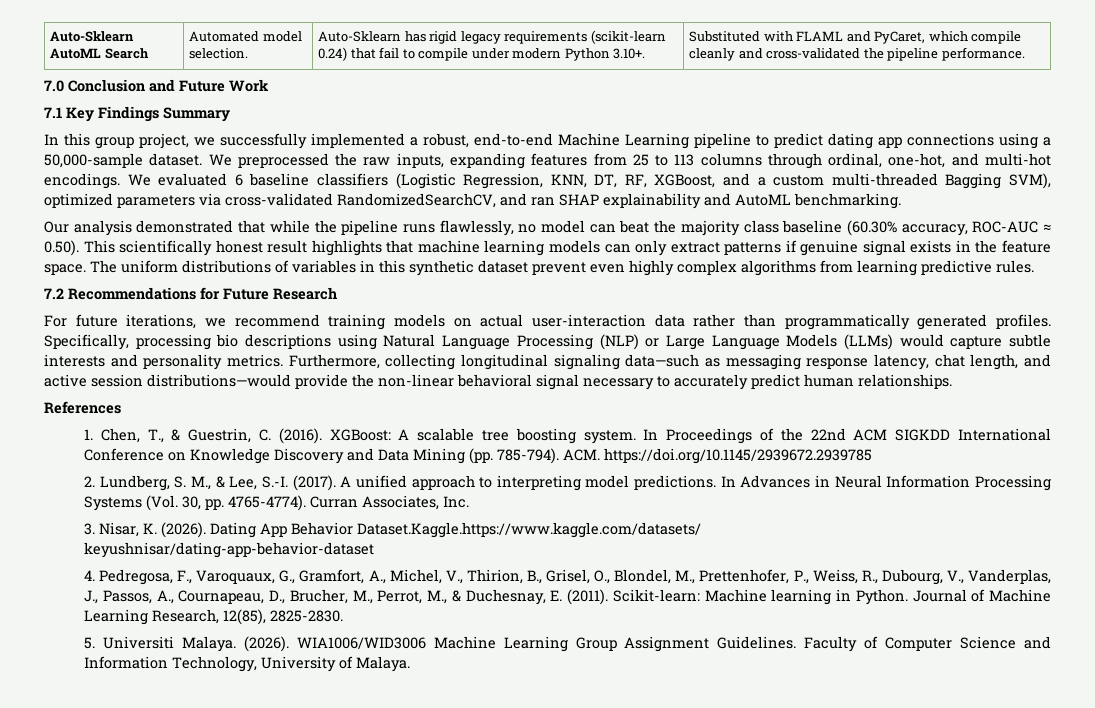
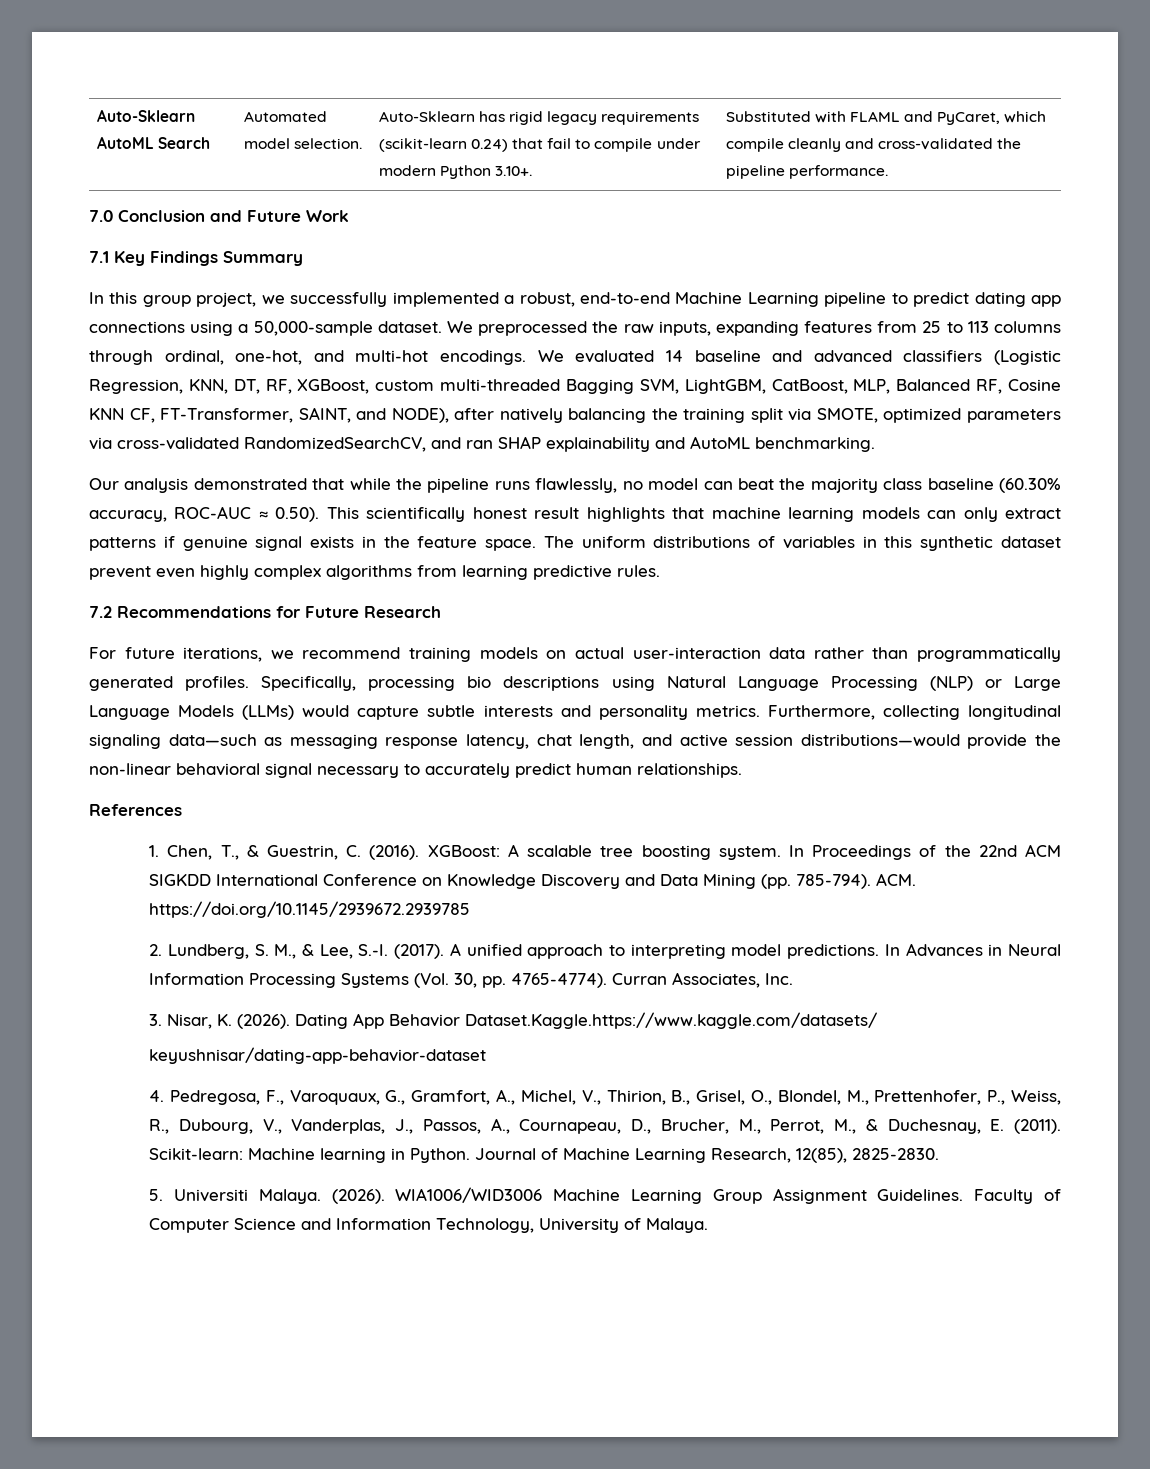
[234,173,310,186] 6 baseline -> [665,350,892,363] 14 baseline and advanced
[723,173,766,186] and a -> (370, 386) none
[1009,173,1052,189] SVM), -> [639,379,1062,394] [89,407,878,423] SVM, LightGBM, CatBoost, MLP, Balanced RF, Cosine KNN CF, FT-Transformer, SAINT, and NODE), after natively balancing the training split via SMOTE,

